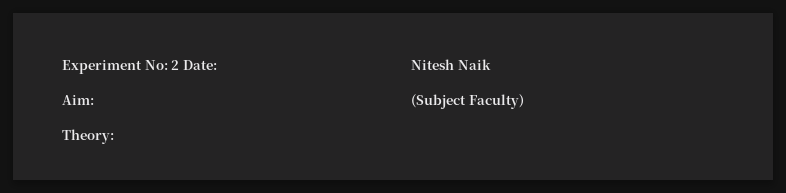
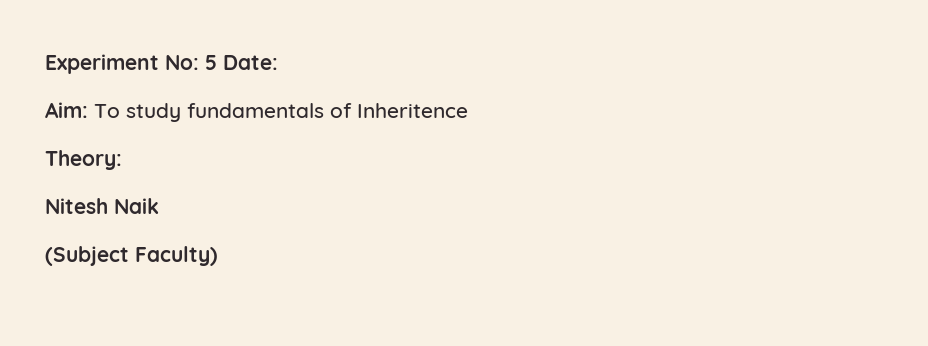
[171,60,180,70] 2 -> [205,55,217,70] 5
(94, 100) none -> [94,103,468,122] To study fundamentals of Inheritence

